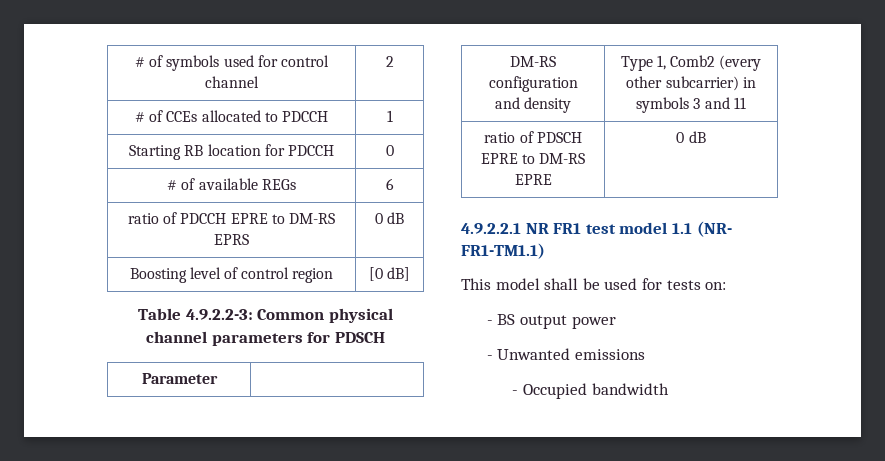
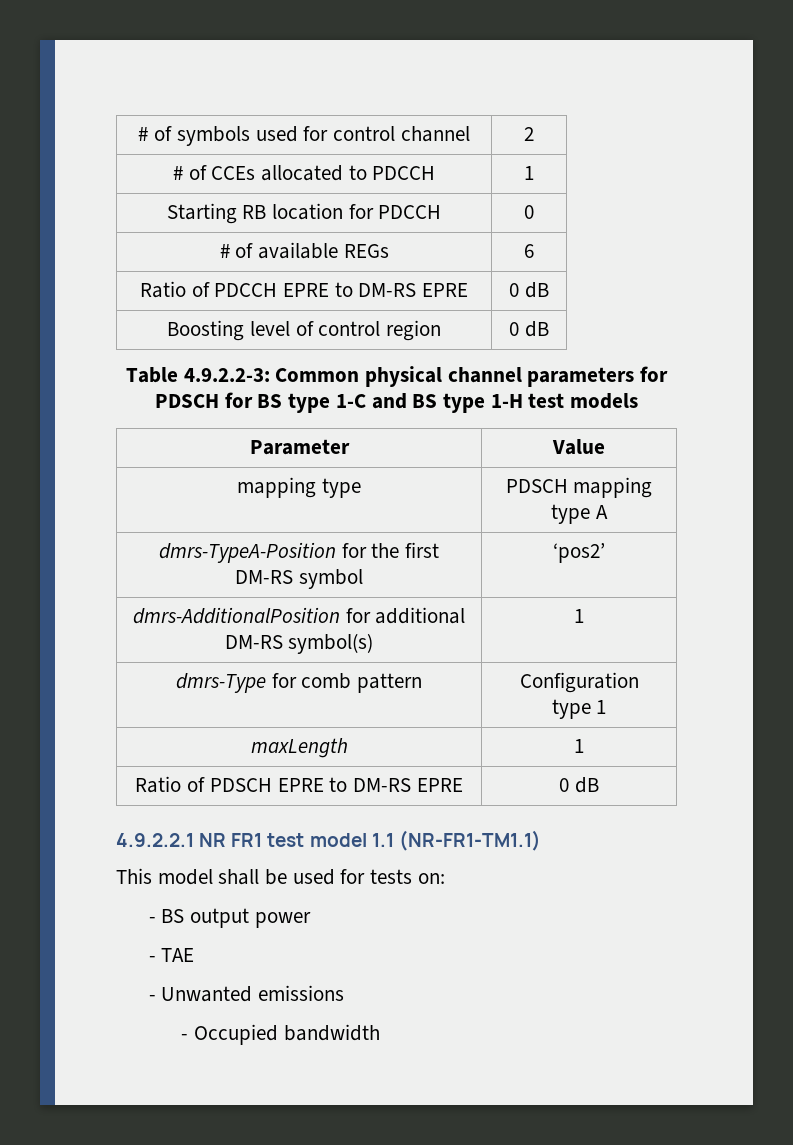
[128,213,160,224] ratio -> [139,281,186,298] Ratio
[214,234,249,245] EPRS -> [422,283,469,297] EPRE
[368,267,411,281] [0 dB] -> [509,321,549,337] 0 dB
[141,373,218,384] [510,56,556,67] [488,76,578,92] [494,97,572,113] [620,55,762,71] [626,76,756,91] [636,97,746,113] [484,132,516,143] // Parameter | // DM-RS configuration and density | Type 1, Comb2 (every other subcarrier) in symbols 3 and 11 // ratio -> [224,392,638,413] [249,439,350,455] [552,439,605,455] [237,477,361,498] [505,477,653,498] [551,504,608,524] [158,542,440,563] [235,569,363,589] [553,543,605,563] [132,607,466,624] [224,633,374,654] [574,609,584,623] [175,673,423,693] [519,672,639,693] [551,699,607,719] [250,738,348,758] [574,739,584,753] [135,776,182,793] for BS type 1-C and BS type 1-H test models // Parameter | Value // mapping type | PDSCH mapping type A // dmrs-TypeA-Position for the first DM-RS symbol | ‘pos2’ // dmrs-AdditionalPosition for additional DM-RS symbol(s) | 1 // dmrs-Type for comb pattern | Configuration type 1 // maxLength | 1 // Ratio
[696,221,732,237] [461,243,545,259] (NR- FR1-TM1.1) -> [398,830,541,851] (NR-FR1-TM1.1)
(616, 322) none -> [148,948,195,962] // - TAE

